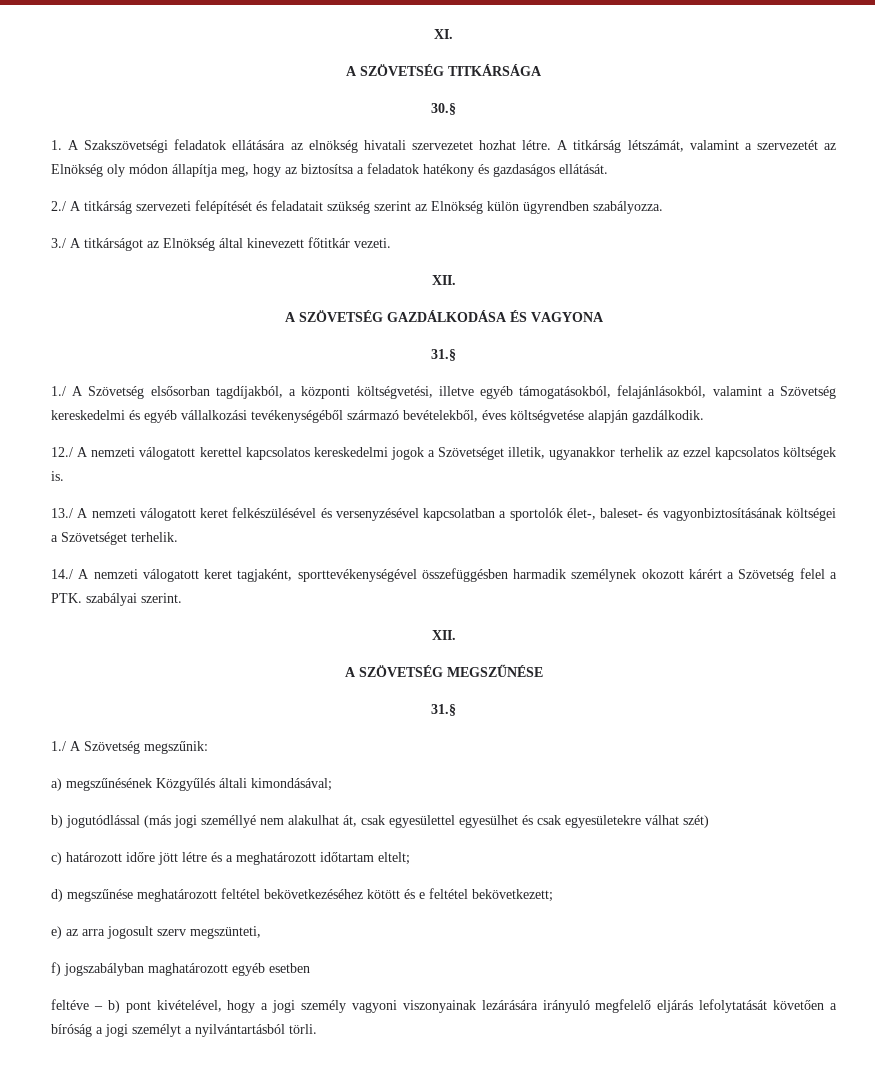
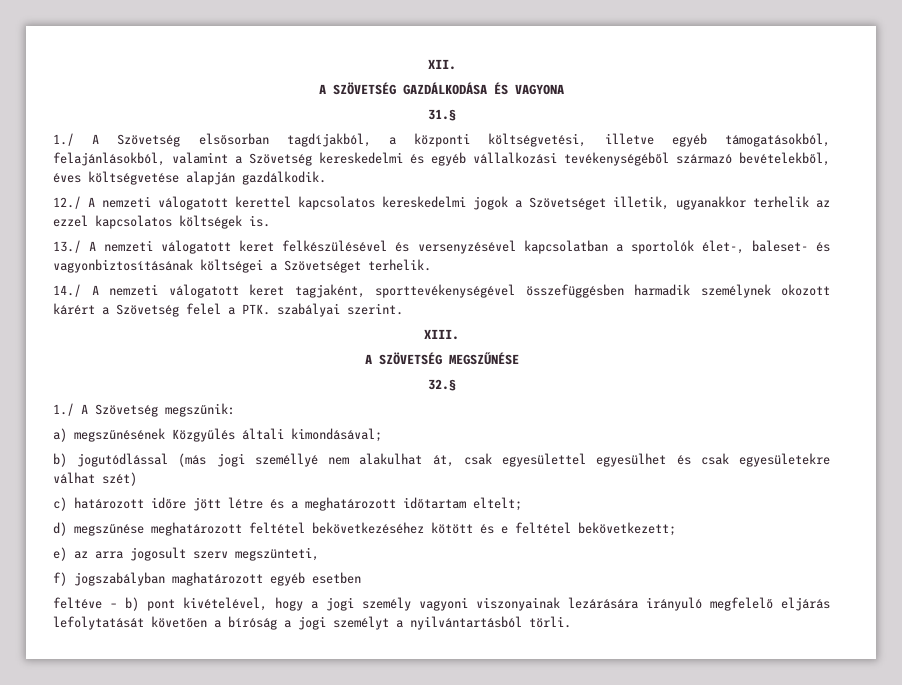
[434,29,453,39] [346,64,542,76] [431,103,456,115] [51,139,836,153] [51,163,608,177] [51,200,663,214] [51,237,391,251] XI. // A SZÖVETSÉG TITKÁRSÁGA // 30.§ // 1. A Szakszövetségi feladatok ellátására az elnökség hivatali szervezetet hozhat létre. A titkárság létszámát, valamint a szervezetét az Elnökség oly módon állapítja meg, hogy az biztosítsa a feladatok hatékony és gazdaságos ellátását. // 2./ A titkárság szervezeti felépítését és feladatait szükség szerint az Elnökség külön ügyrendben szabályozza. // 3./ A titkárságot az Elnökség által kinevezett főtitkár vezeti. // -> (427, 64) none
[431,630,456,640] XII. -> [424,329,459,340] XIII.
[431,704,456,716] 31.§ -> [427,379,456,391] 32.§

